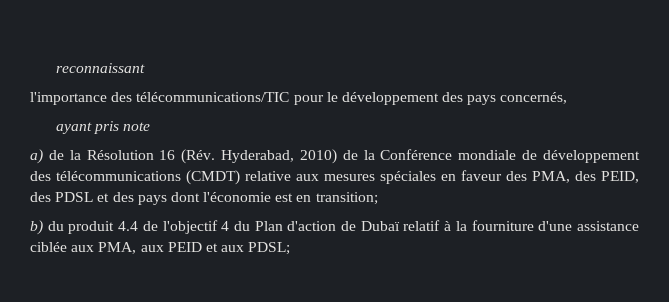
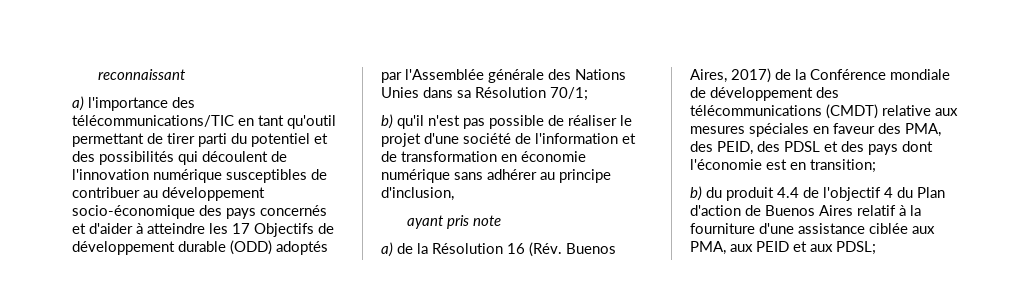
(145, 68) none -> [72,96,84,111] a)
[293,92,568,105] pour le développement des pays concernés, -> [238,115,336,129] [72,133,328,147] [72,151,287,165] [72,169,327,183] [72,187,265,201] [72,205,327,219] [72,223,334,237] [72,240,328,255] [381,69,626,83] [381,87,588,101] [381,114,632,129] [381,133,636,147] [381,151,586,162] [381,169,611,183] [381,187,454,201] en tant qu'outil permettant de tirer parti du potentiel et des possibilités qui découlent de l'innovation numérique susceptibles de contribuer au développement socio-économique des pays concernés et d'aider à atteindre les 17 Objectifs de développement durable (ODD) adoptés par l'Assemblée générale des Nations Unies dans sa Résolution 70/1; // b) qu'il n'est pas possible de réaliser le projet d'une société de l'information et de transformation en économie numérique sans adhérer au principe d'inclusion,
[221,149,337,164] Hyderabad, 2010) -> [566,243,616,254] [690,68,771,83] Buenos Aires, 2017)
[360,221,400,231] Dubaï -> [765,205,853,216] Buenos Aires

